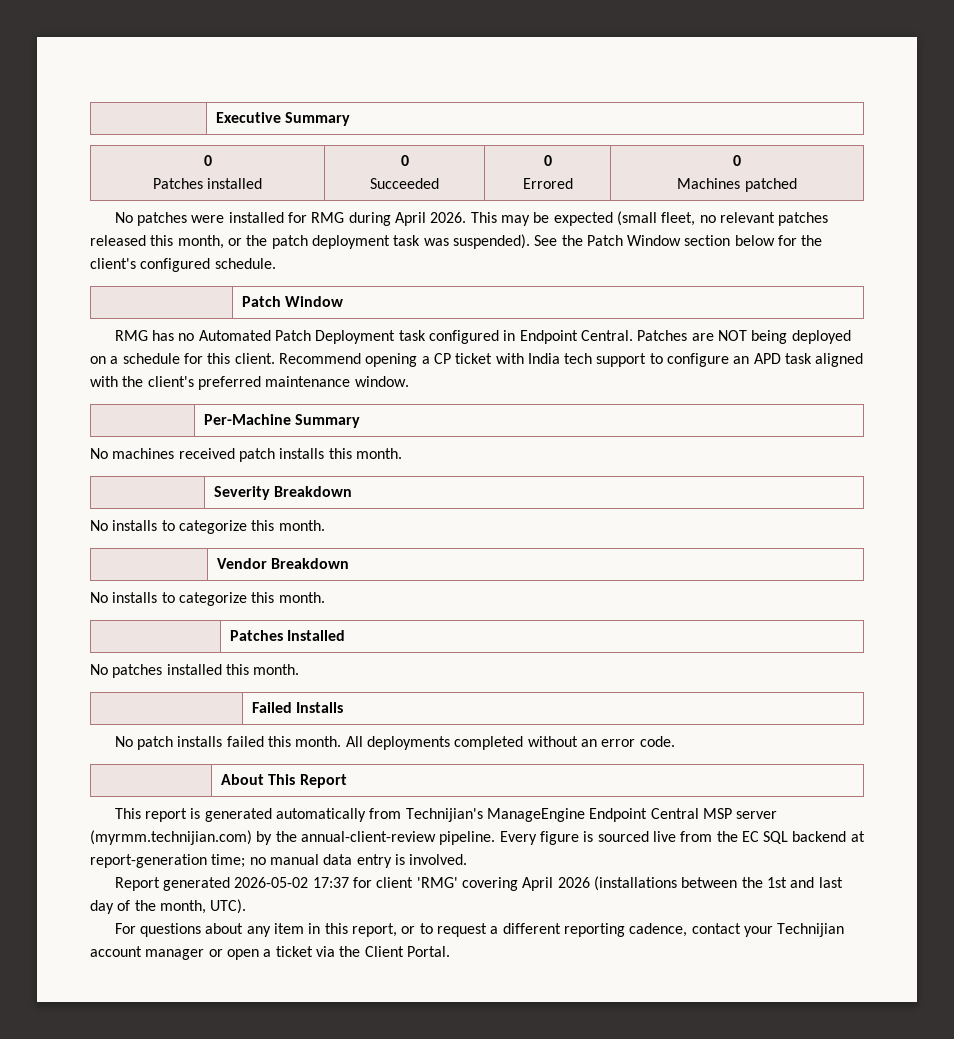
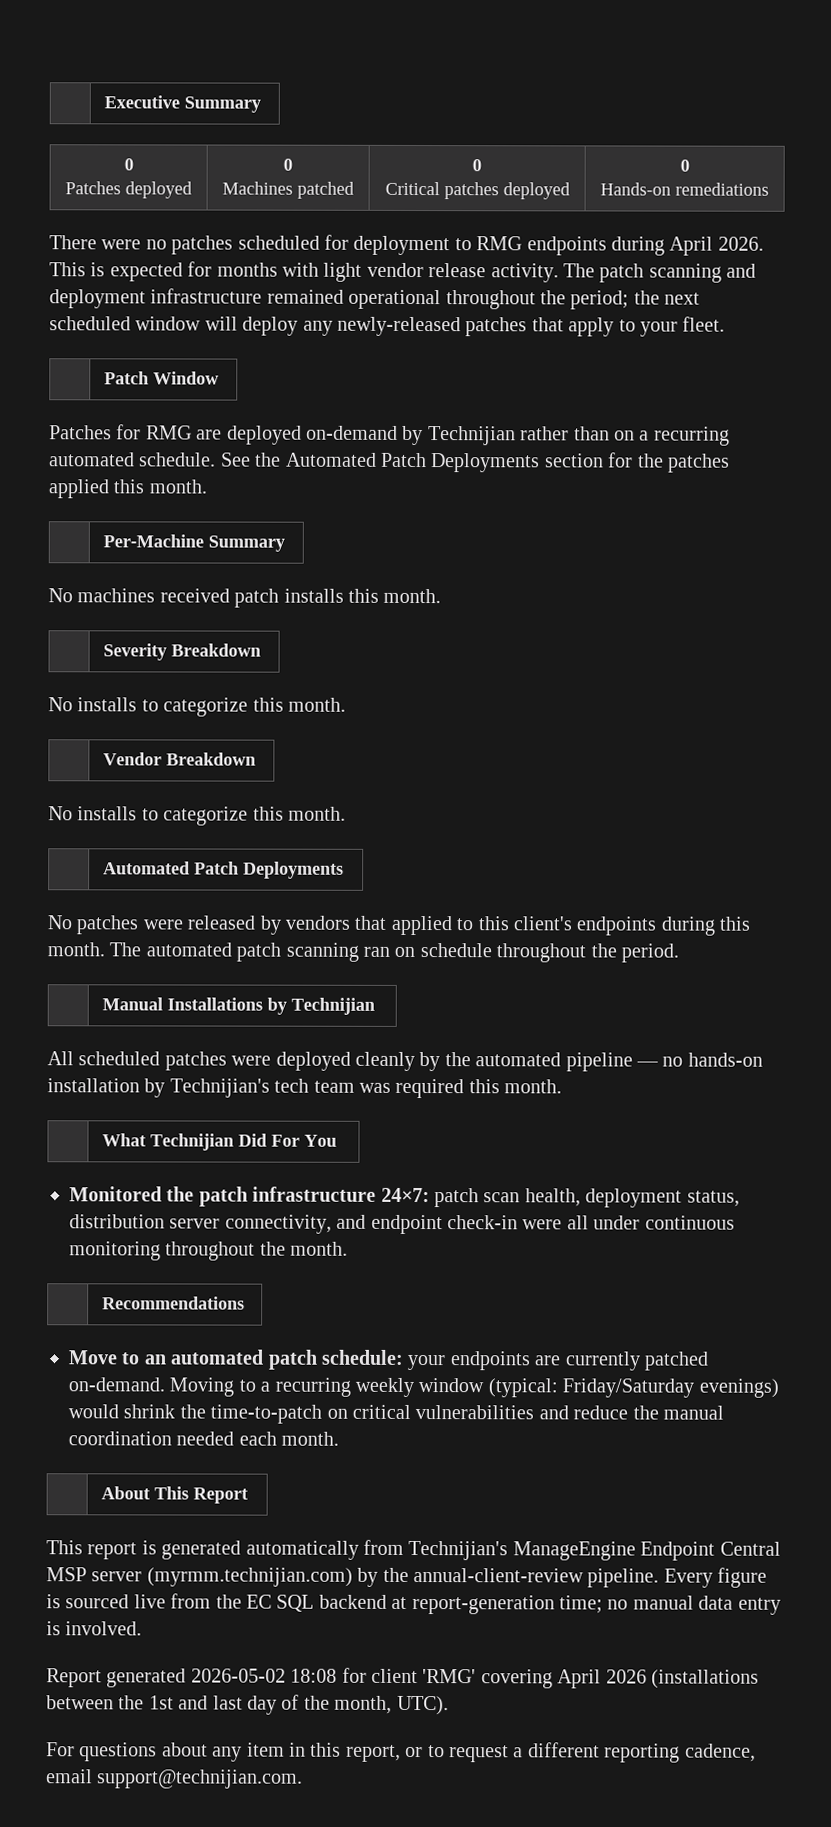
[207,178,263,189] [400,155,409,166] [370,178,439,189] [543,155,552,166] [522,178,573,189] [733,155,741,166] [677,178,797,192] [114,211,829,226] [90,234,823,249] [90,258,276,272] [241,296,344,307] [114,330,851,344] [90,353,864,367] [90,376,409,390] installed | 0 // Succeeded | 0 // Errored | 0 // Machines patched // No patches were installed for RMG during April 2026. This may be expected (small fleet, no relevant patches released this month, or the patch deployment task was suspended). See the Patch Window section below for the client's configured schedule. // | Patch Window // RMG has no Automated Patch Deployment task configured in Endpoint Central. Patches are NOT being deployed on a schedule for this client. Recommend opening a CP ticket with India tech support to configure an APD task aligned with the client's preferred maintenance window. -> [125,181,192,199] [283,158,293,171] [222,181,354,199] [472,159,482,172] [384,181,570,200] [679,159,690,172] [600,182,769,196] [49,234,764,256] [49,261,757,283] [49,288,701,310] [49,316,726,337] [104,371,220,385] [49,424,730,446] [49,452,730,473] [48,479,207,499] deployed | 0 // Machines patched | 0 // Critical patches deployed | 0 // Hands-on remediations // There were no patches scheduled for deployment to RMG endpoints during April 2026. This is expected for months with light vendor release activity. The patch scanning and deployment infrastructure remained operational throughout the period; the next scheduled window will deploy any newly-released patches that apply to your fleet. // | Patch Window // Patches for RMG are deployed on-demand by Technijian rather than on a recurring automated schedule. See the Automated Patch Deployments section for the patches applied this month.
[229,630,346,641] [90,664,300,678] [251,702,344,713] [114,736,675,750] Patches Installed // No patches installed this month. // | Failed Installs // No patch installs failed this month. All deployments completed without an error code. -> [103,861,345,879] [47,915,751,936] [47,942,679,963] [102,997,376,1015] [47,1051,763,1072] [47,1078,563,1099] [102,1133,338,1151] [69,1186,740,1208] [69,1214,735,1235] [69,1241,349,1261] [102,1296,246,1310] [68,1349,709,1371] [68,1377,779,1398] [68,1404,724,1424] [68,1431,340,1446] Automated Patch Deployments // No patches were released by vendors that applied to this client's endpoints during this month. The automated patch scanning ran on schedule throughout the period. // | Manual Installations by Technijian // All scheduled patches were deployed cleanly by the automated pipeline — no hands-on installation by Technijian's tech team was required this month. // | What Technijian Did For You // Monitored the patch infrastructure 24×7: patch scan health, deployment status, distribution server connectivity, and endpoint check-in were all under continuous monitoring throughout the month. // | Recommendations // Move to an automated patch schedule: your endpoints are currently patched on-demand. Moving to a recurring weekly window (typical: Friday/Saturday evenings) would shrink the time-to-patch on critical vulnerabilities and reduce the manual coordination needed each month.
[312,877,349,888] 17:37 -> [290,1668,338,1683] 18:08
[691,923,845,937] [90,946,450,960] contact your Technijian account manager or open a ticket via the Client Portal. -> [46,1769,304,1789] email support@technijian.com.

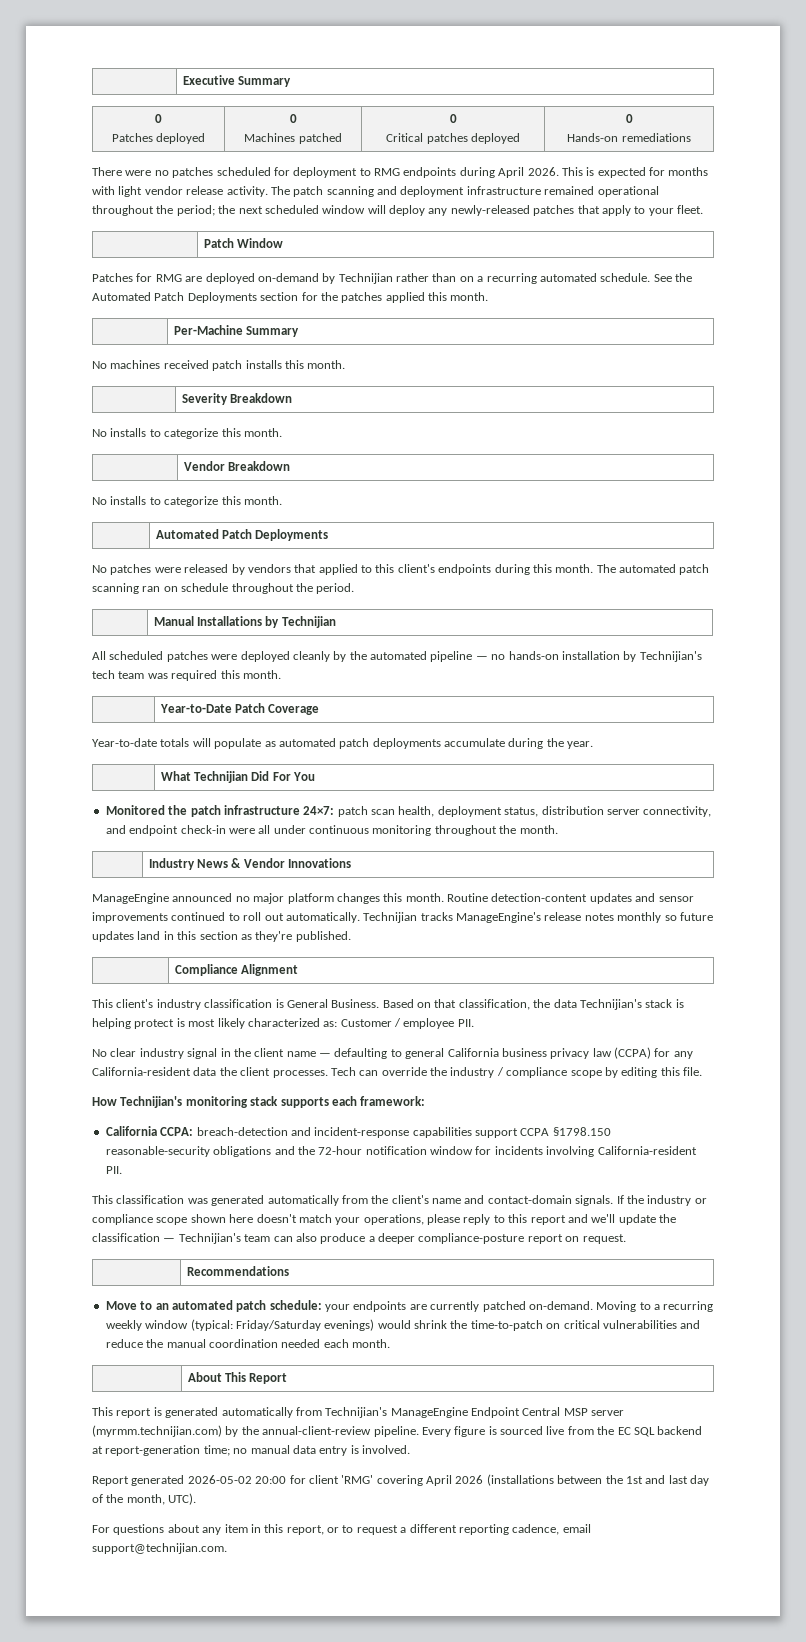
(563, 1086) none -> [159,703,320,715] [92,738,594,749] // | Year-to-Date Patch Coverage // Year-to-date totals will populate as automated patch deployments accumulate during the year.
(349, 1248) none -> [148,858,352,870] [92,893,694,904] [92,912,713,923] [92,931,351,942] [174,964,298,976] [92,999,684,1010] [92,1018,474,1029] [92,1047,693,1059] [92,1067,702,1078] [92,1096,426,1108] [105,1126,611,1138] [105,1146,697,1157] [105,1166,122,1174] [92,1195,707,1206] [92,1214,676,1225] [92,1233,626,1244] // | Industry News & Vendor Innovations // ManageEngine announced no major platform changes this month. Routine detection-content updates and sensor improvements continued to roll out automatically. Technijian tracks ManageEngine's release notes monthly so future updates land in this section as they're published. // | Compliance Alignment // This client's industry classification is General Business. Based on that classification, the data Technijian's stack is helping protect is most likely characterized as: Customer / employee PII. // No clear industry signal in the client name — defaulting to general California business privacy law (CCPA) for any California-resident data the client processes. Tech can override the industry / compliance scope by editing this file. // How Technijian's monitoring stack supports each framework: // California CCPA: breach-detection and incident-response capabilities support CCPA §1798.150 reasonable-security obligations and the 72-hour notification window for incidents involving California-resident PII. // This classification was generated automatically from the client's name and contact-domain signals. If the industry or compliance scope shown here doesn't match your operations, please reply to this report and we'll update the classification — Technijian's team can also produce a deeper compliance-posture report on request.
[290,1668,338,1683] 18:08 -> [255,1476,287,1484] 20:00

